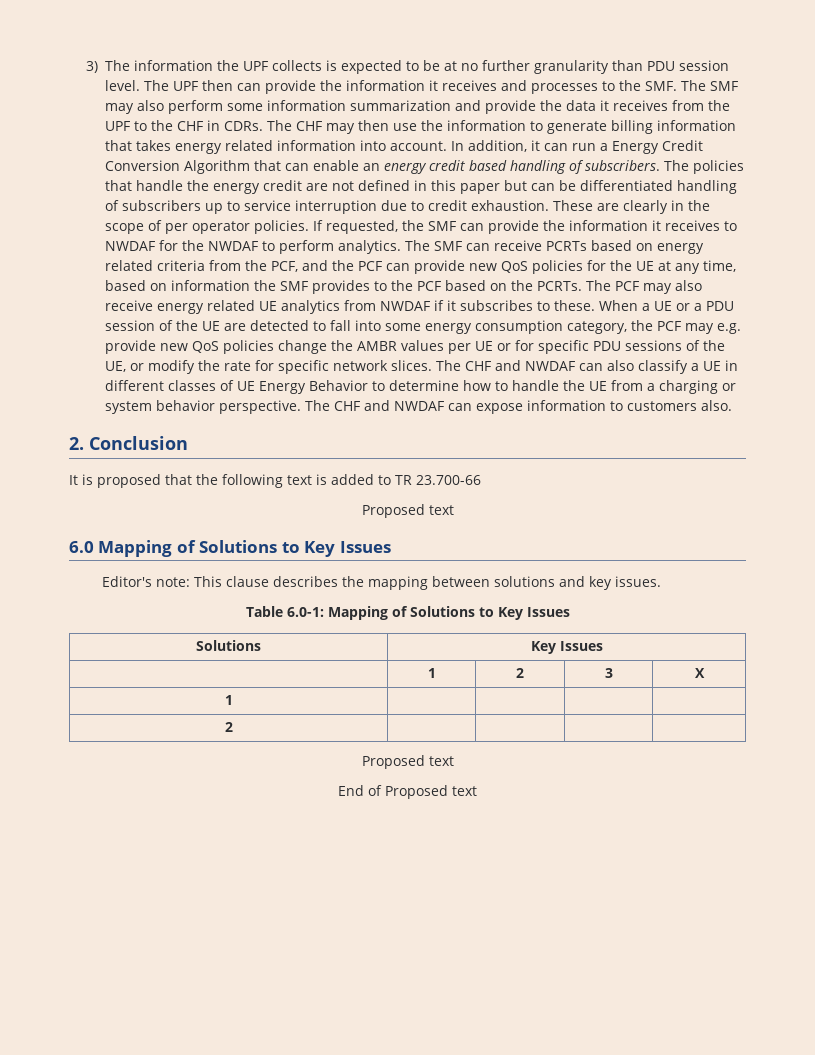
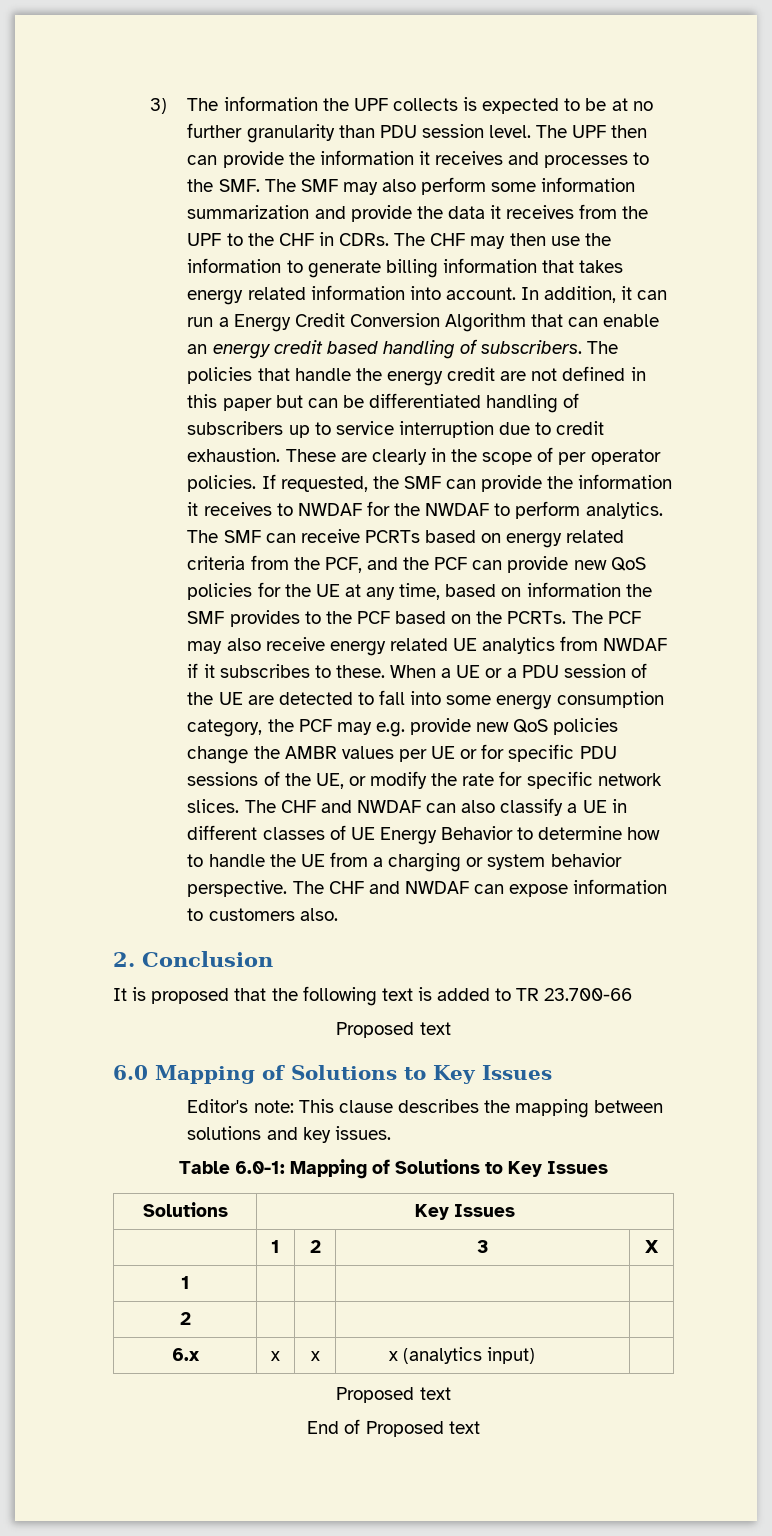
(233, 727) none -> [171,1348,200,1361] [271,1351,280,1361] [310,1351,320,1361] [388,1347,535,1364] // 6.x | x | x | x (analytics input) |

